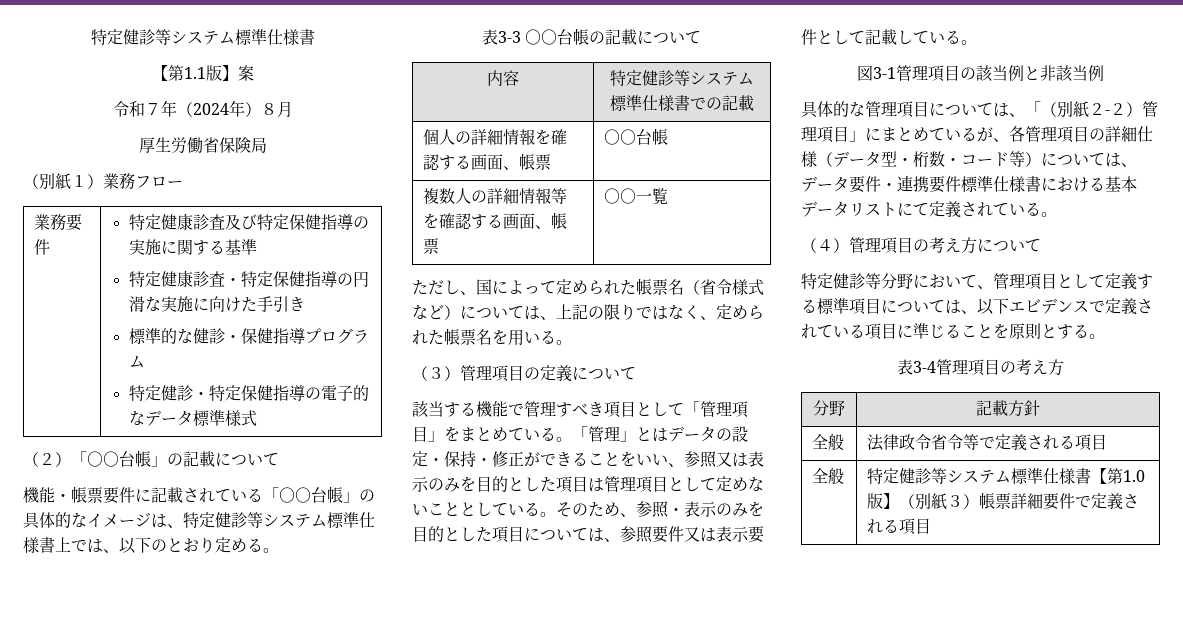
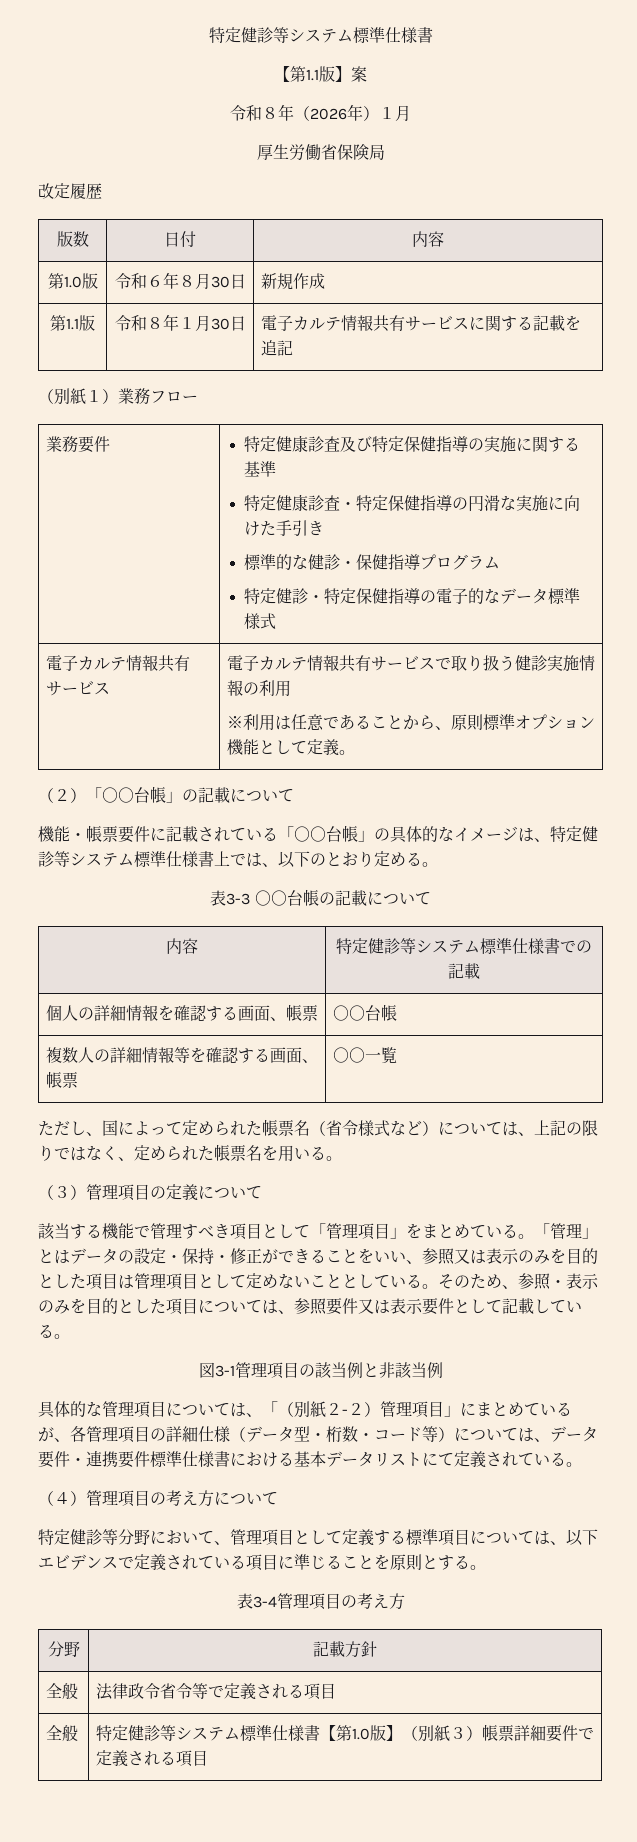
[144,100,277,117] ７年（2024年）８ -> [262,104,395,121] ８年（2026年）１
(267, 145) none -> [38,183,102,199] [56,231,89,247] [164,231,196,248] [412,231,444,247] [47,273,98,289] [114,272,246,289] [260,273,325,290] [50,315,95,331] [114,314,246,331] [260,315,581,332] [260,340,293,356] // 改定履歴 // 版数 | 日付 | 内容 // 第1.0版 | 令和６年８月30日 | 新規作成 // 第1.1版 | 令和８年１月30日 | 電子カルテ情報共有サービスに関する記載を追記
(257, 418) none -> [45,655,190,672] [45,681,110,696] [226,655,595,672] [226,680,291,697] [226,714,595,731] [226,739,355,756] // 電子カルテ情報共有サービス | 電子カルテ情報共有サービスで取り扱う健診実施情報の利用 // ※利用は任意であることから、原則標準オプション機能として定義。

